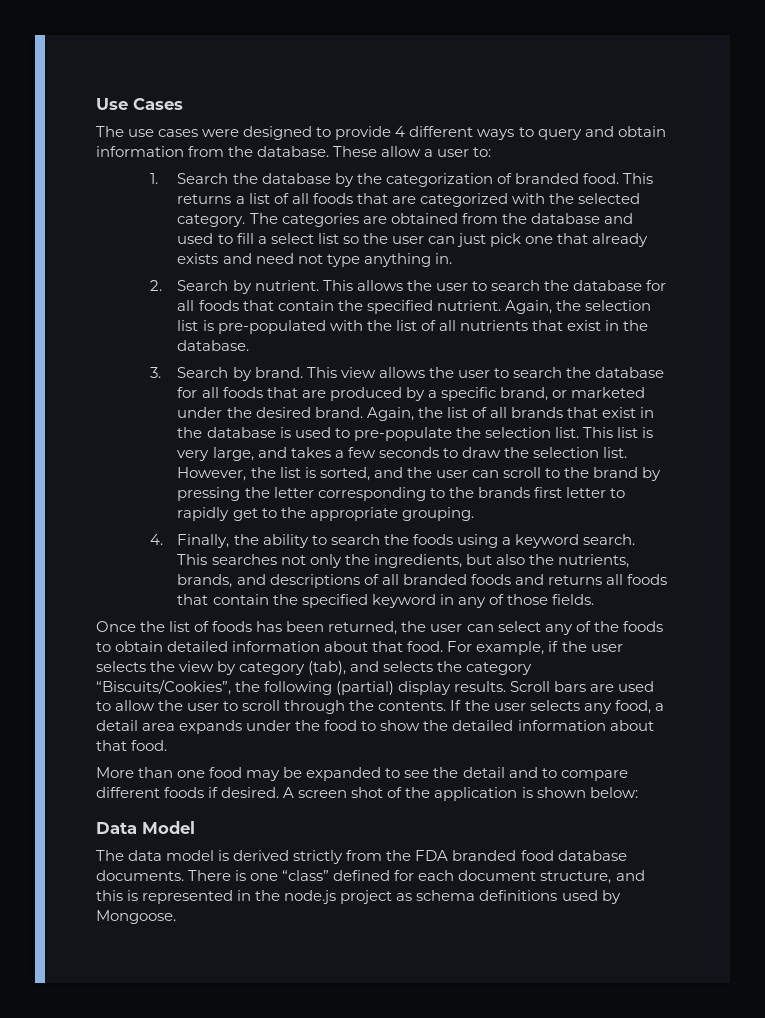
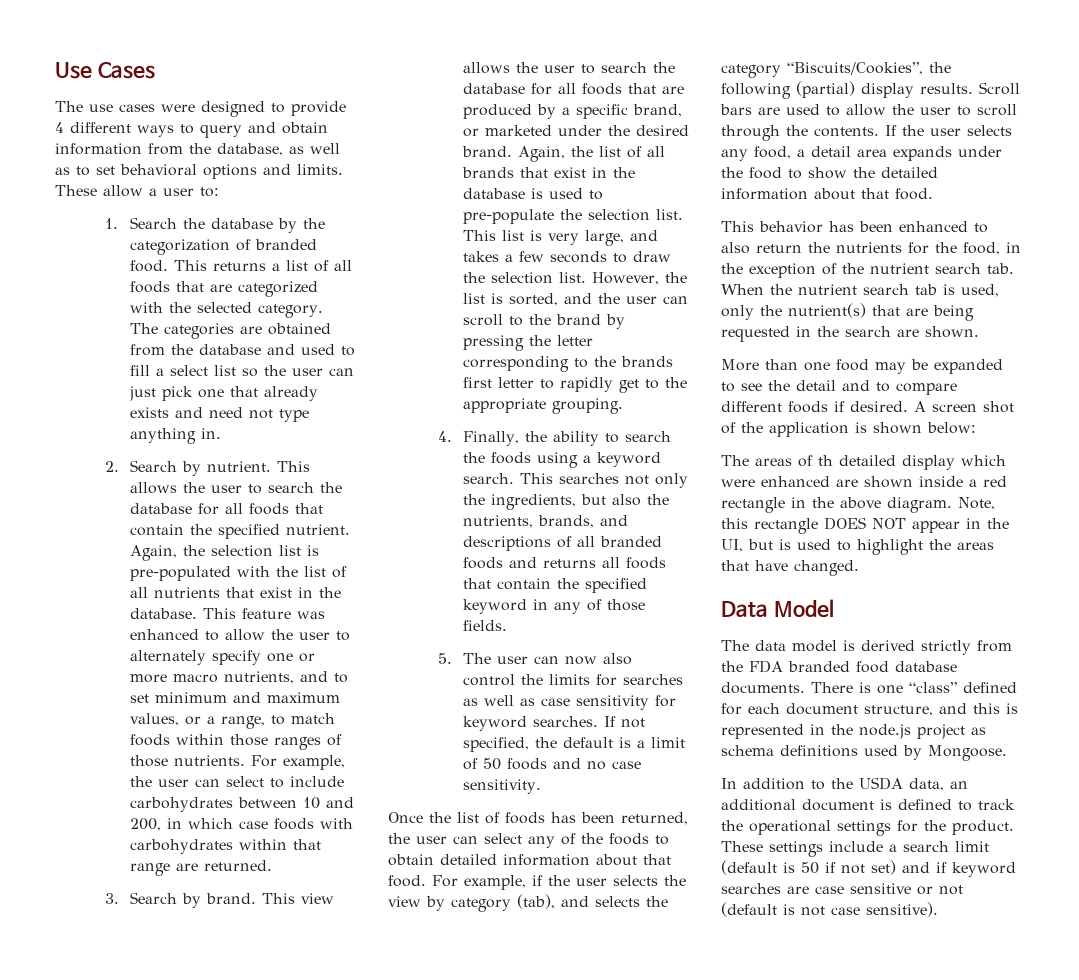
[257,146,330,157] database. -> [217,143,340,156] [55,164,343,179] database, as well as to set behavioral options and limits.
(250, 345) none -> [202,608,325,619] [129,629,350,641] [129,650,315,665] [129,671,348,684] [129,692,340,703] [129,713,335,729] [129,734,342,750] [129,755,345,770] [129,776,344,788] [129,797,354,812] [129,818,353,831] [129,839,321,854] [129,860,272,876] This feature was enhanced to allow the user to alternately specify one or more macro nutrients, and to set minimum and maximum values, or a range, to match foods within those ranges of those nutrients. For example, the user can select to include carbohydrates between 10 and 200, in which case foods with carbohydrates within that range are returned.
(594, 599) none -> [437,653,632,665] [462,674,683,686] [462,695,676,710] [462,716,645,731] [462,737,685,752] [462,758,641,770] [462,779,541,794] // 5. The user can now also control the limits for searches as well as case sensitivity for keyword searches. If not specified, the default is a limit of 50 foods and no case sensitivity.
(168, 745) none -> [721,221,988,233] [721,242,1021,255] [721,263,1014,278] [721,284,999,297] [721,303,974,321] [721,326,979,342] // This behavior has been enhanced to also return the nutrients for the food, in the exception of the nutrient search tab. When the nutrient search tab is used, only the nutrient(s) that are being requested in the search are shown.
(638, 792) none -> [721,455,1006,470] [721,476,1007,488] [721,497,995,513] [721,517,1009,534] [721,539,994,555] [721,560,859,576] // The areas of th detailed display which were enhanced are shown inside a red rectangle in the above diagram. Note, this rectangle DOES NOT appear in the UI, but is used to highlight the areas that have changed.
(176, 917) none -> [721,777,968,791] [721,799,1015,811] [721,820,1014,836] [721,841,989,857] [721,860,1016,877] [721,883,963,895] [721,902,938,917] // In addition to the USDA data, an additional document is defined to track the operational settings for the product. These settings include a search limit (default is 50 if not set) and if keyword searches are case sensitive or not (default is not case sensitive).

